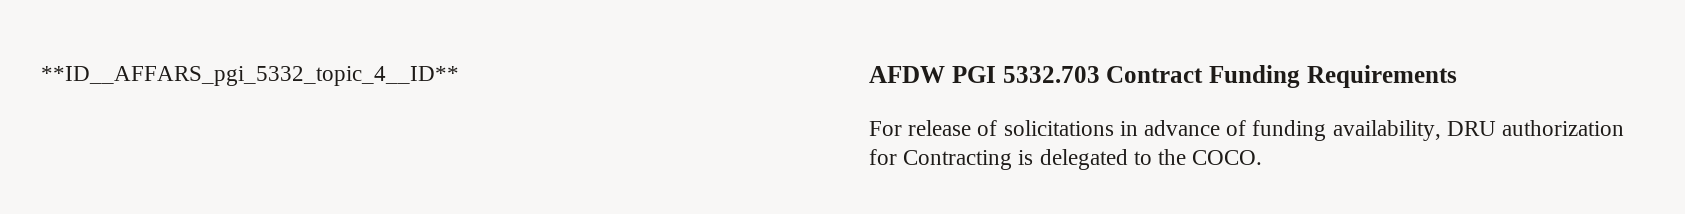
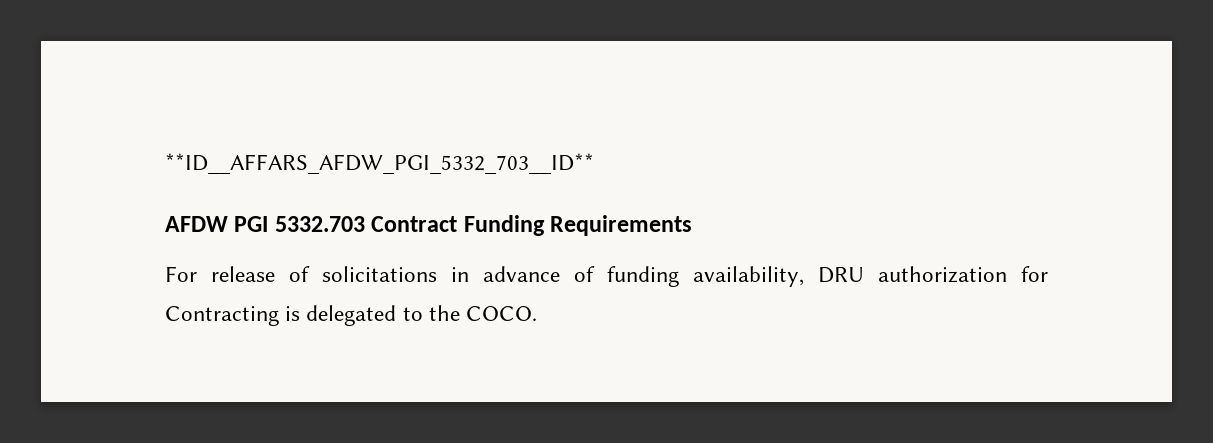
[41,66,459,86] **ID__AFFARS_pgi_5332_topic_4__ID** -> [165,153,594,174] **ID__AFFARS_AFDW_PGI_5332_703__ID**

